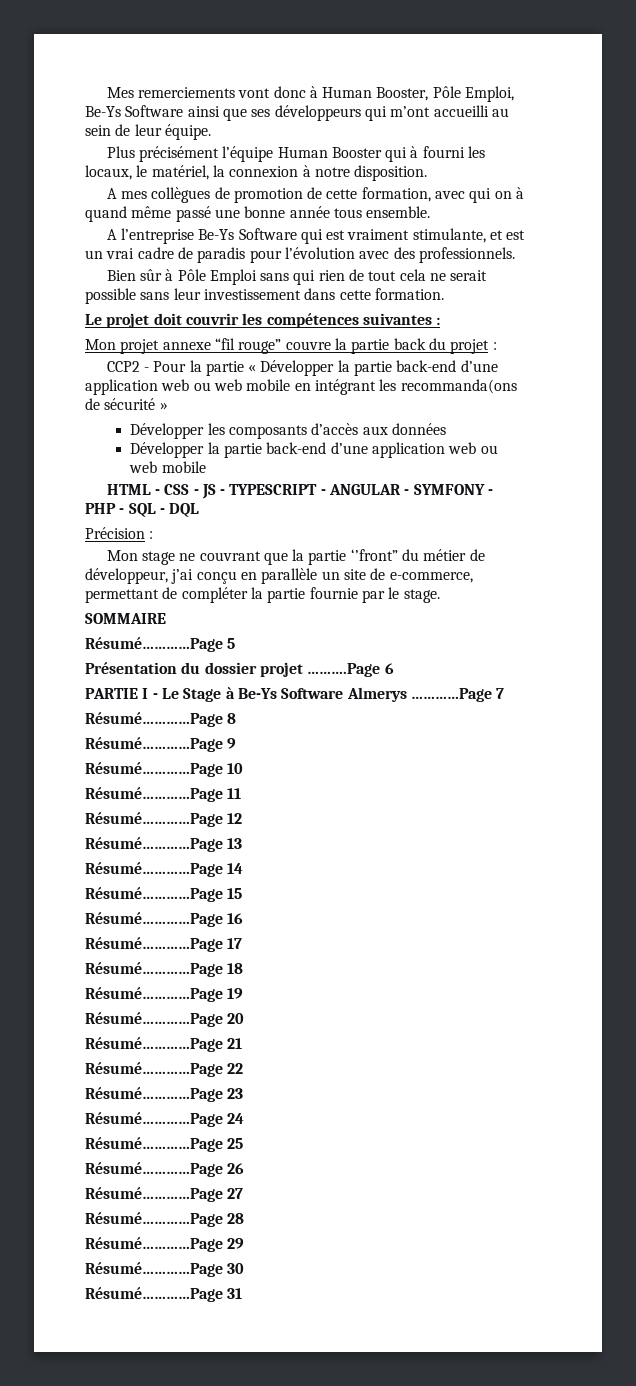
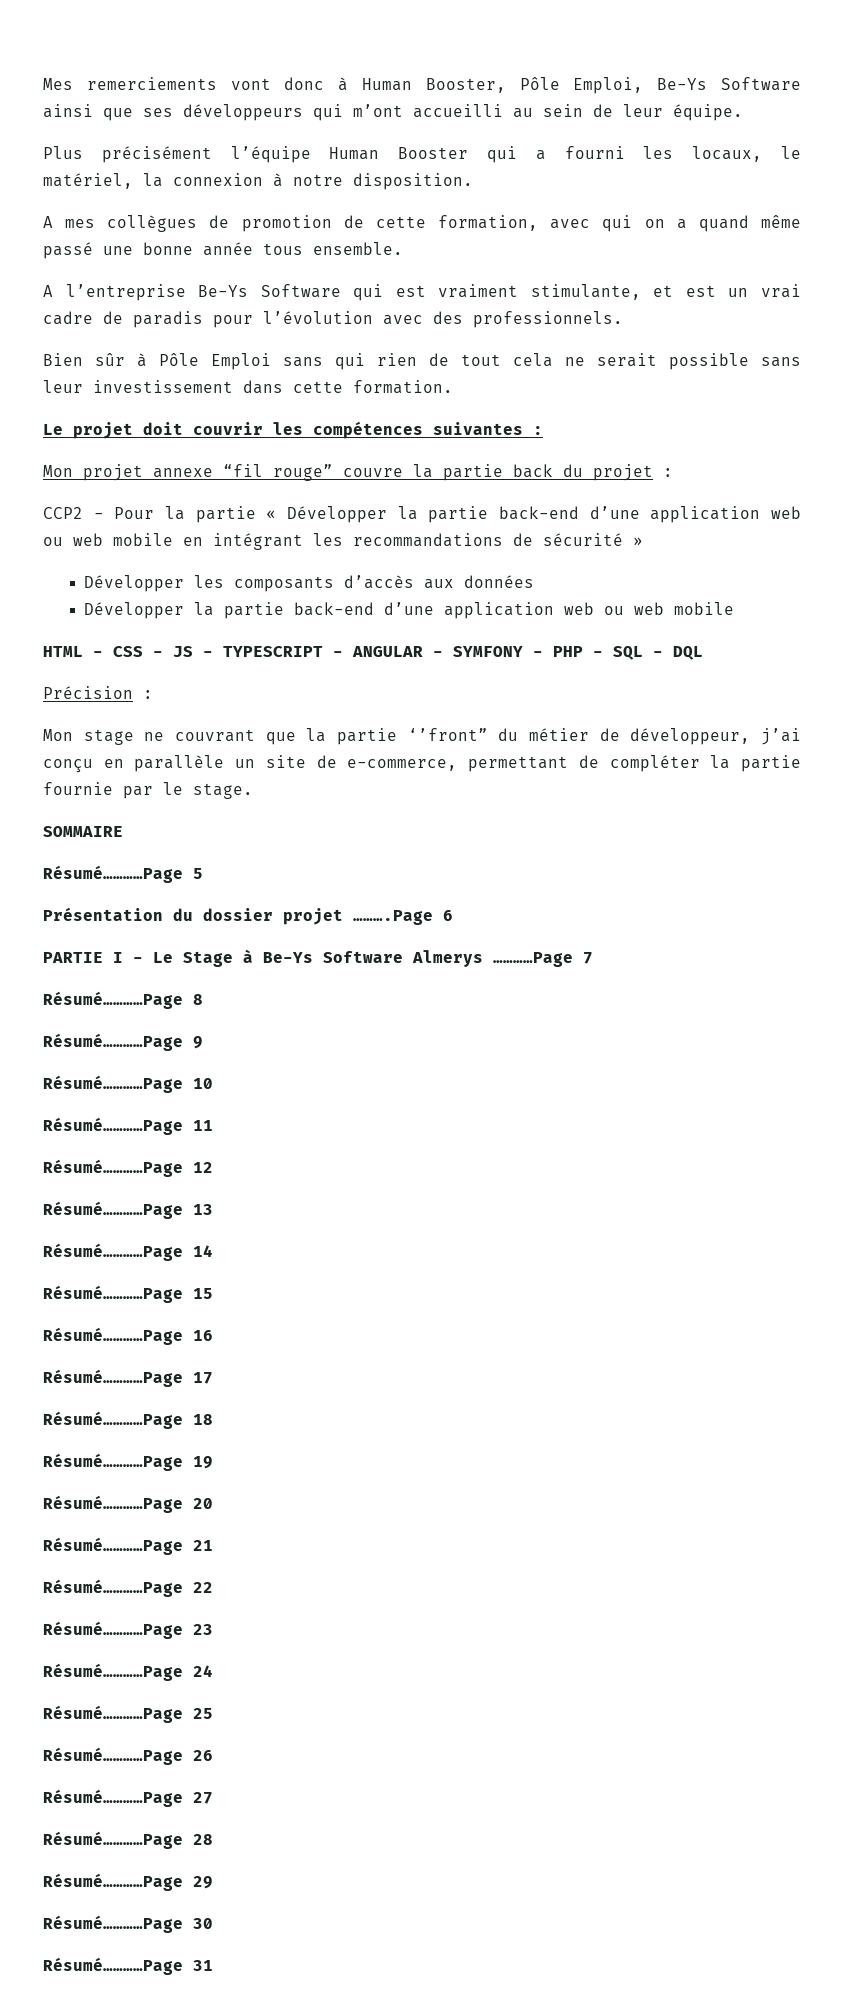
[410,146,419,158] à -> [535,150,546,160] a
[516,187,525,199] à -> [676,219,687,229] a
[400,379,517,394] recommanda(ons -> [353,533,503,547] recommandations

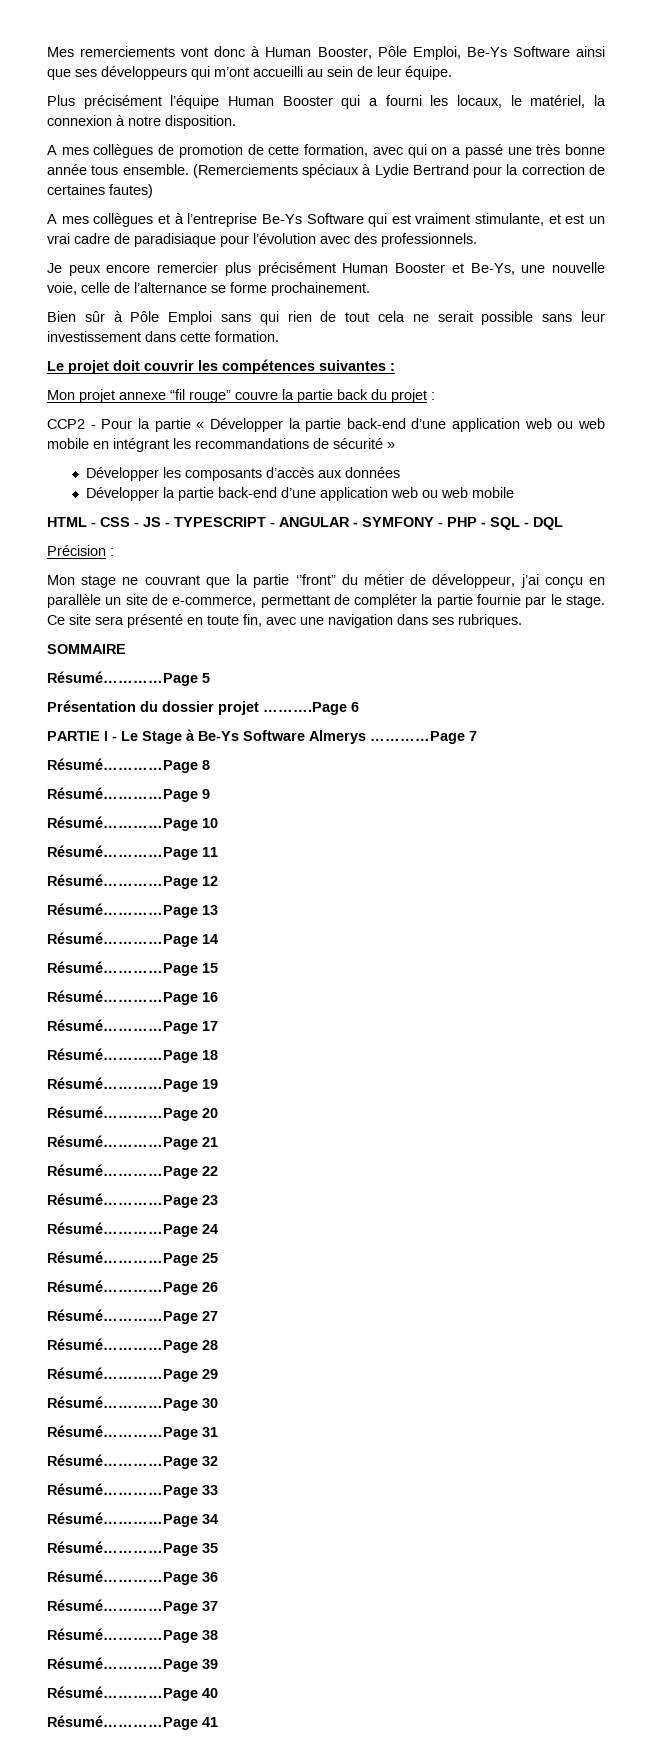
[698,215,802,232] quand même -> (462, 151) none
(133, 250) none -> [536,144,561,155] très
[43,285,53,297] // A -> [192,164,605,178] [47,184,153,198] [47,213,184,227] (Remerciements spéciaux à Lydie Bertrand pour la correction de certaines fautes) // A mes collègues et à
[133,311,203,328] paradis -> [134,233,216,247] paradisiaque
(623, 319) none -> [47,262,606,276] [47,282,370,296] // Je peux encore remercier plus précisément Human Booster et Be-Ys, une nouvelle voie, celle de l’alternance se forme prochainement.
(253, 791) none -> [47,614,522,628] Ce site sera présenté en toute fin, avec une navigation dans ses rubriques.
(213, 1965) none -> [47,1454,218,1469] [47,1483,218,1498] [47,1512,218,1527] [47,1541,218,1556] [47,1570,218,1585] [47,1599,218,1614] [47,1628,218,1643] [47,1657,218,1672] [47,1686,218,1701] [47,1715,218,1730] // Résumé…………Page 32 // Résumé…………Page 33 // Résumé…………Page 34 // Résumé…………Page 35 // Résumé…………Page 36 // Résumé…………Page 37 // Résumé…………Page 38 // Résumé…………Page 39 // Résumé…………Page 40 // Résumé…………Page 41

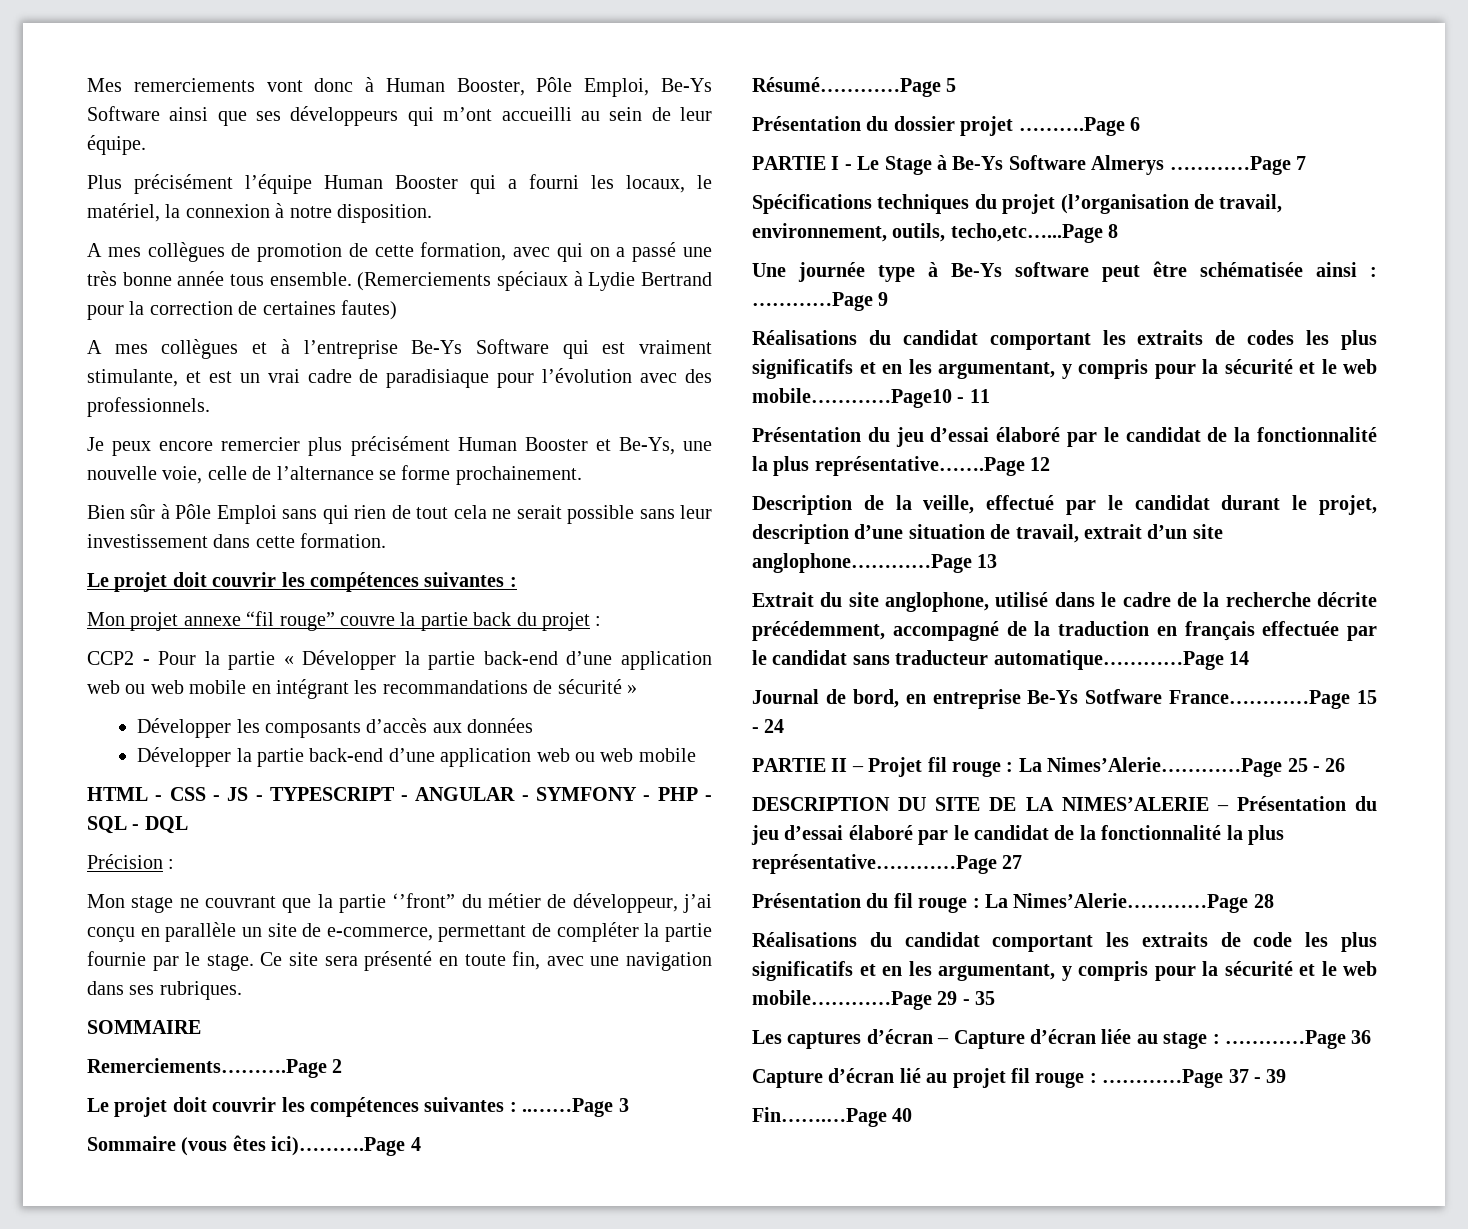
(126, 649) none -> [87,1058,343,1078] [87,1097,629,1117] [87,1135,421,1156] // Remerciements……….Page 2 // Le projet doit couvrir les compétences suivantes : ..……Page 3 // Sommaire (vous êtes ici)……….Page 4
[47,758,210,773] [47,787,210,802] [47,816,218,831] [47,845,218,860] [47,874,218,889] [47,903,218,918] [47,932,218,947] [47,961,218,976] [47,990,218,1005] [47,1019,218,1034] [47,1048,218,1063] [47,1077,218,1092] [47,1106,218,1121] [47,1135,218,1150] [47,1164,218,1179] [47,1193,218,1208] [47,1222,218,1237] [47,1251,198,1266] Résumé…………Page 8 // Résumé…………Page 9 // Résumé…………Page 10 // Résumé…………Page 11 // Résumé…………Page 12 // Résumé…………Page 13 // Résumé…………Page 14 // Résumé…………Page 15 // Résumé…………Page 16 // Résumé…………Page 17 // Résumé…………Page 18 // Résumé…………Page 19 // Résumé…………Page 20 // Résumé…………Page 21 // Résumé…………Page 22 // Résumé…………Page 23 // Résumé…………Page 24 // Résumé…………Page -> [752,194,1283,214] [752,223,1119,243] [752,261,1377,282] [752,292,889,311] [752,330,1377,350] [752,359,1377,379] [752,388,990,408] [752,427,1377,447] [752,456,1051,476] [752,495,1377,515] [752,524,1223,544] [752,553,998,573] [752,592,1377,612] [752,621,1377,641] [752,650,1249,670] [752,689,1377,709] [752,719,785,733] [752,757,1283,777] Spécifications techniques du projet (l’organisation de travail, environnement, outils, techo,etc…...Page 8 // Une journée type à Be-Ys software peut être schématisée ainsi : …………Page 9 // Réalisations du candidat comportant les extraits de codes les plus significatifs et en les argumentant, y compris pour la sécurité et le web mobile…………Page10 - 11 // Présentation du jeu d’essai élaboré par le candidat de la fonctionnalité la plus représentative…….Page 12 // Description de la veille, effectué par le candidat durant le projet, description d’une situation de travail, extrait d’un site anglophone…………Page 13 // Extrait du site anglophone, utilisé dans le cadre de la recherche décrite précédemment, accompagné de la traduction en français effectuée par le candidat sans traducteur automatique…………Page 14 // Journal de bord, en entreprise Be-Ys Sotfware France…………Page 15 - 24 // PARTIE II – Projet fil rouge : La Nimes’Alerie…………Page
[47,1280,198,1295] // Résumé…………Page -> [1313,766,1320,772] -
[47,1309,218,1324] [47,1338,218,1353] [47,1367,218,1382] [47,1396,218,1411] [47,1425,218,1440] [47,1454,218,1469] [47,1483,218,1498] [47,1512,218,1527] [47,1541,218,1556] [47,1570,218,1585] [47,1599,218,1614] [47,1628,218,1643] [47,1657,198,1672] Résumé…………Page 27 // Résumé…………Page 28 // Résumé…………Page 29 // Résumé…………Page 30 // Résumé…………Page 31 // Résumé…………Page 32 // Résumé…………Page 33 // Résumé…………Page 34 // Résumé…………Page 35 // Résumé…………Page 36 // Résumé…………Page 37 // Résumé…………Page 38 // Résumé…………Page -> [752,796,1377,811] [751,825,1284,845] [752,854,1023,874] [752,893,1274,913] [752,932,1377,952] [752,961,1377,981] [752,990,996,1010] [752,1029,1372,1049] [752,1068,1261,1088] DESCRIPTION DU SITE DE LA NIMES’ALERIE – Présentation du jeu d’essai élaboré par le candidat de la fonctionnalité la plus représentative…………Page 27 // Présentation du fil rouge : La Nimes’Alerie…………Page 28 // Réalisations du candidat comportant les extraits de code les plus significatifs et en les argumentant, y compris pour la sécurité et le web mobile…………Page 29 - 35 // Les captures d’écran – Capture d’écran liée au stage : …………Page 36 // Capture d’écran lié au projet fil rouge : …………Page 37 -
[47,1686,198,1701] Résumé…………Page -> [752,1107,887,1127] Fin…….…Page
[47,1715,218,1730] // Résumé…………Page 41 -> (913, 1115) none

